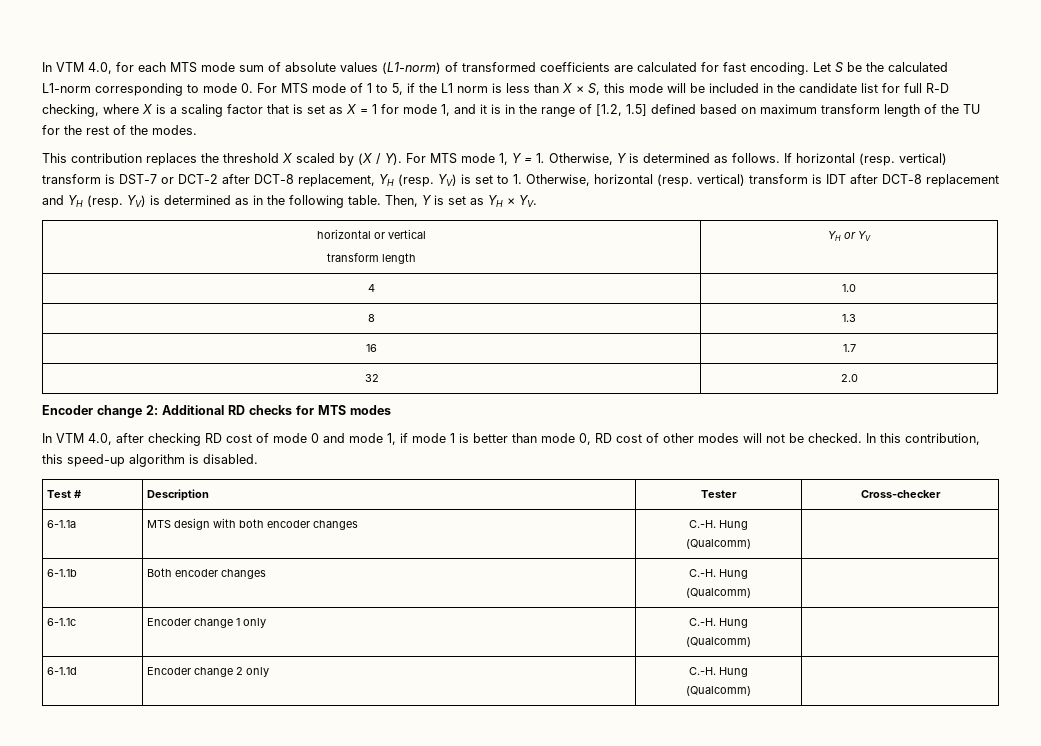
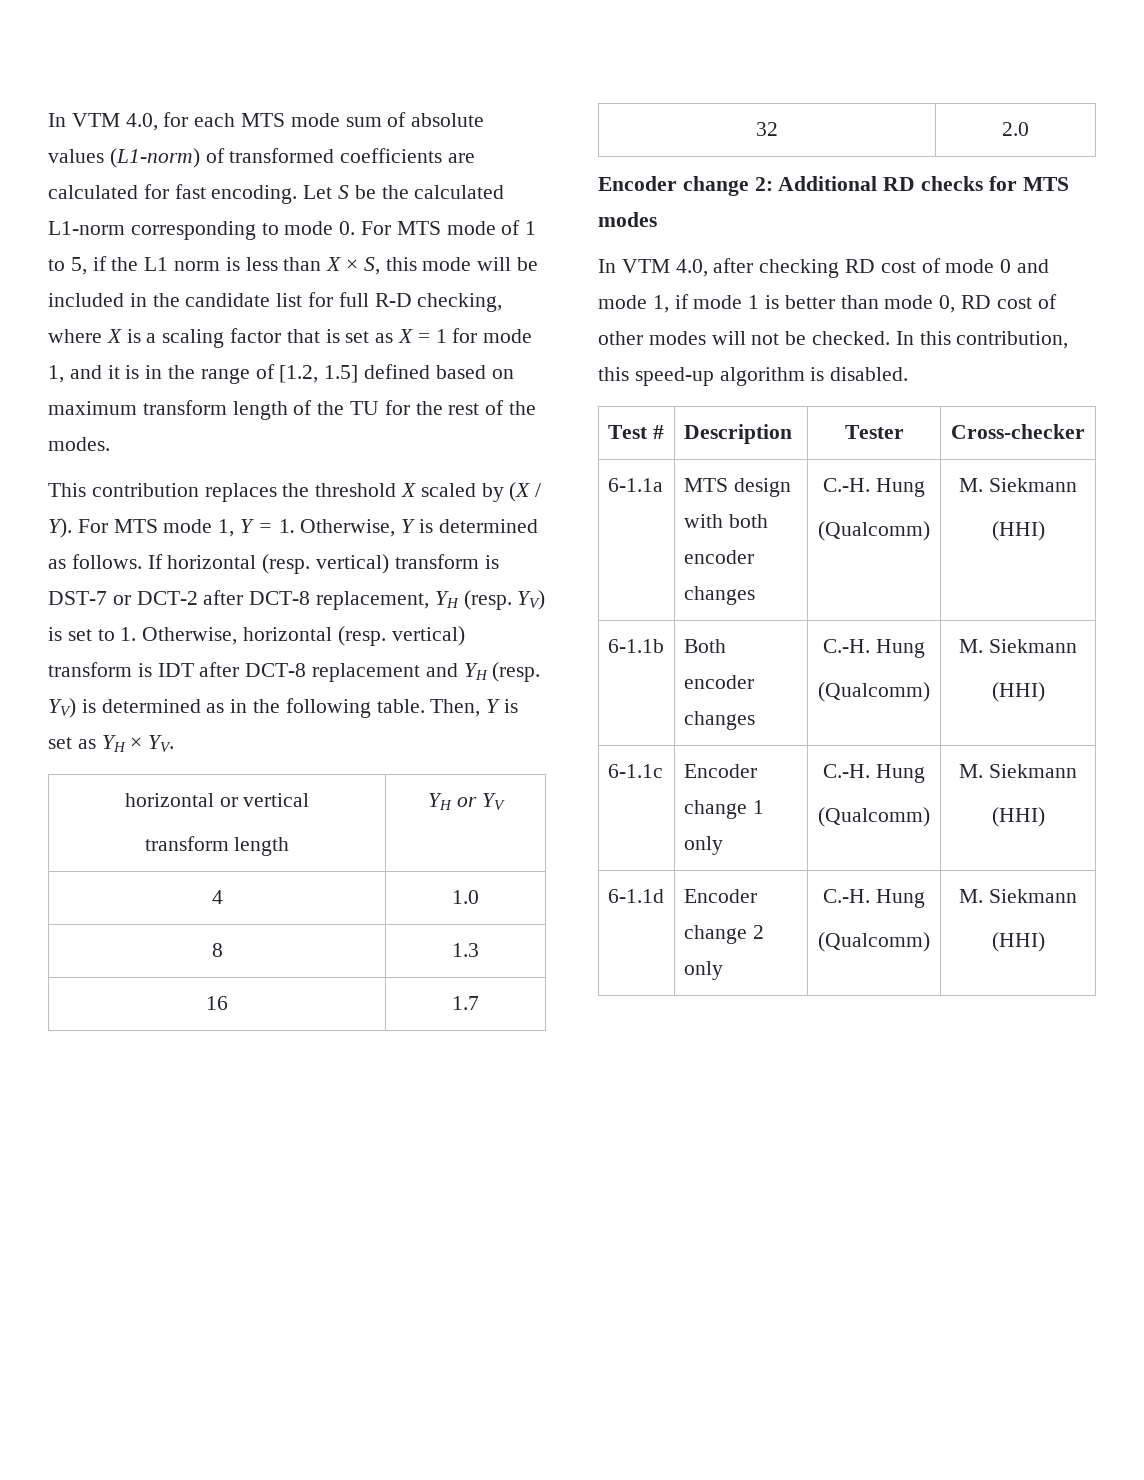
(751, 544) none -> [959,478,1077,492] [991,521,1045,541] M. Siekmann // (HHI)
(751, 593) none -> [959,639,1077,653] [991,682,1045,702] M. Siekmann // (HHI)
(751, 642) none -> [959,764,1077,778] [991,807,1045,827] M. Siekmann // (HHI)
(751, 691) none -> [959,889,1077,903] [991,932,1045,952] M. Siekmann // (HHI)

